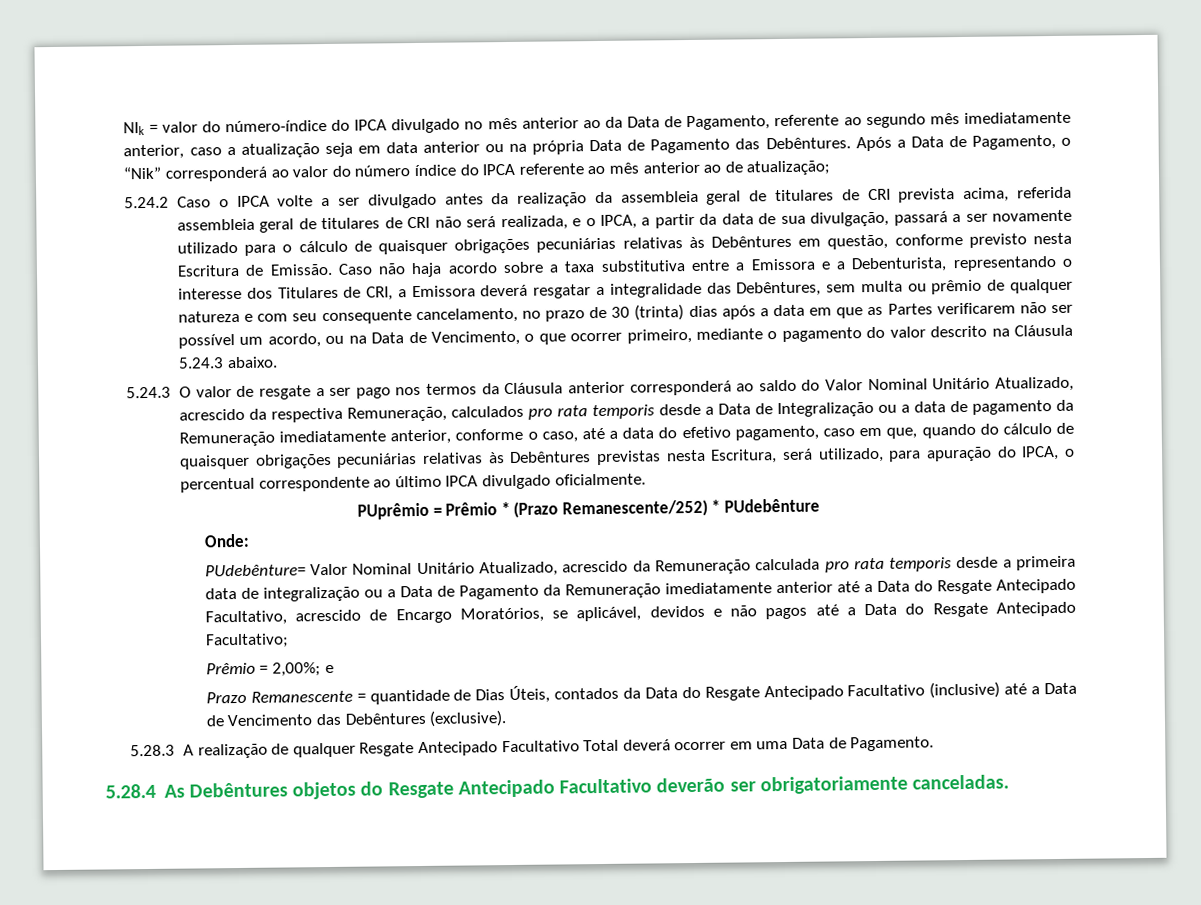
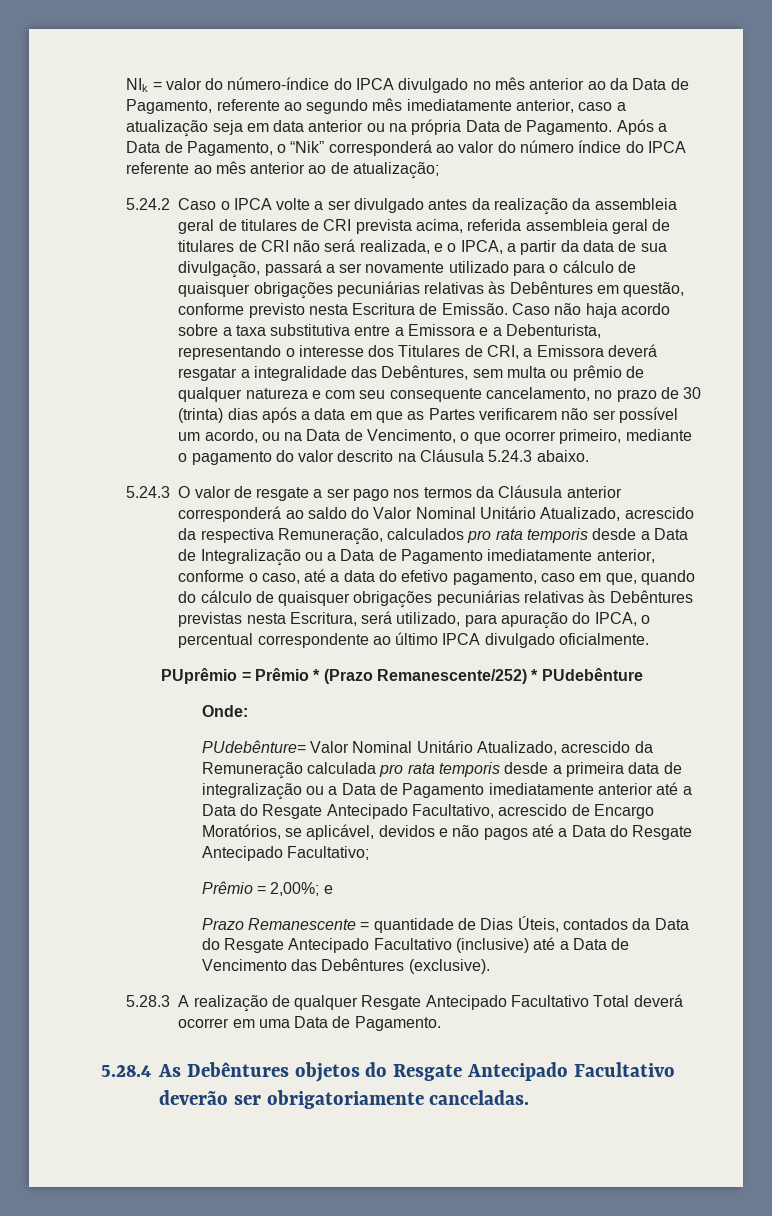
[650,137,851,154] Pagamento das Debêntures. -> [526,120,613,135] Pagamento.
[913,399,1075,415] [178,431,275,447] data de pagamento da Remuneração -> [340,549,484,564] Data de Pagamento
[542,583,661,599] da Remuneração -> (485, 790) none

